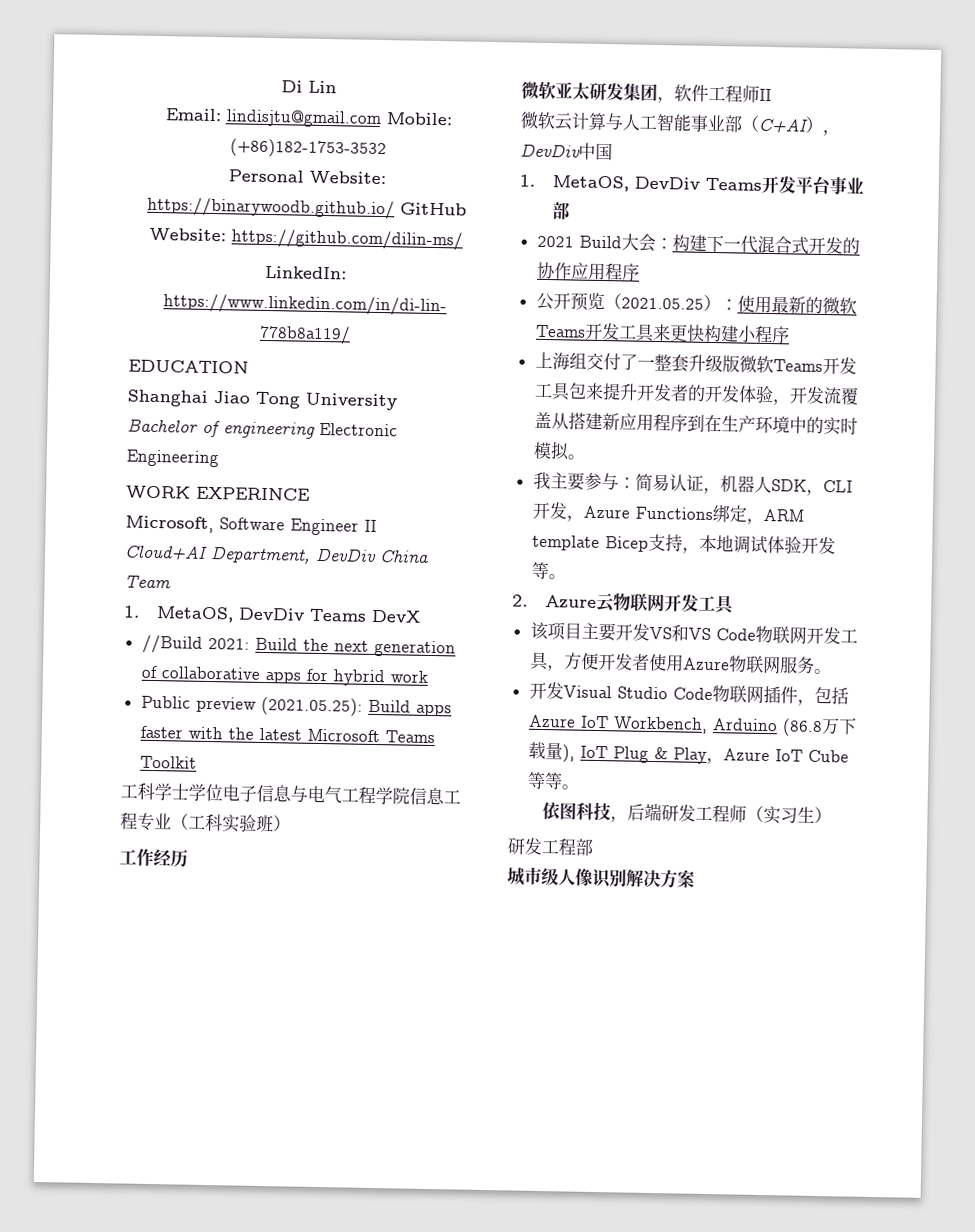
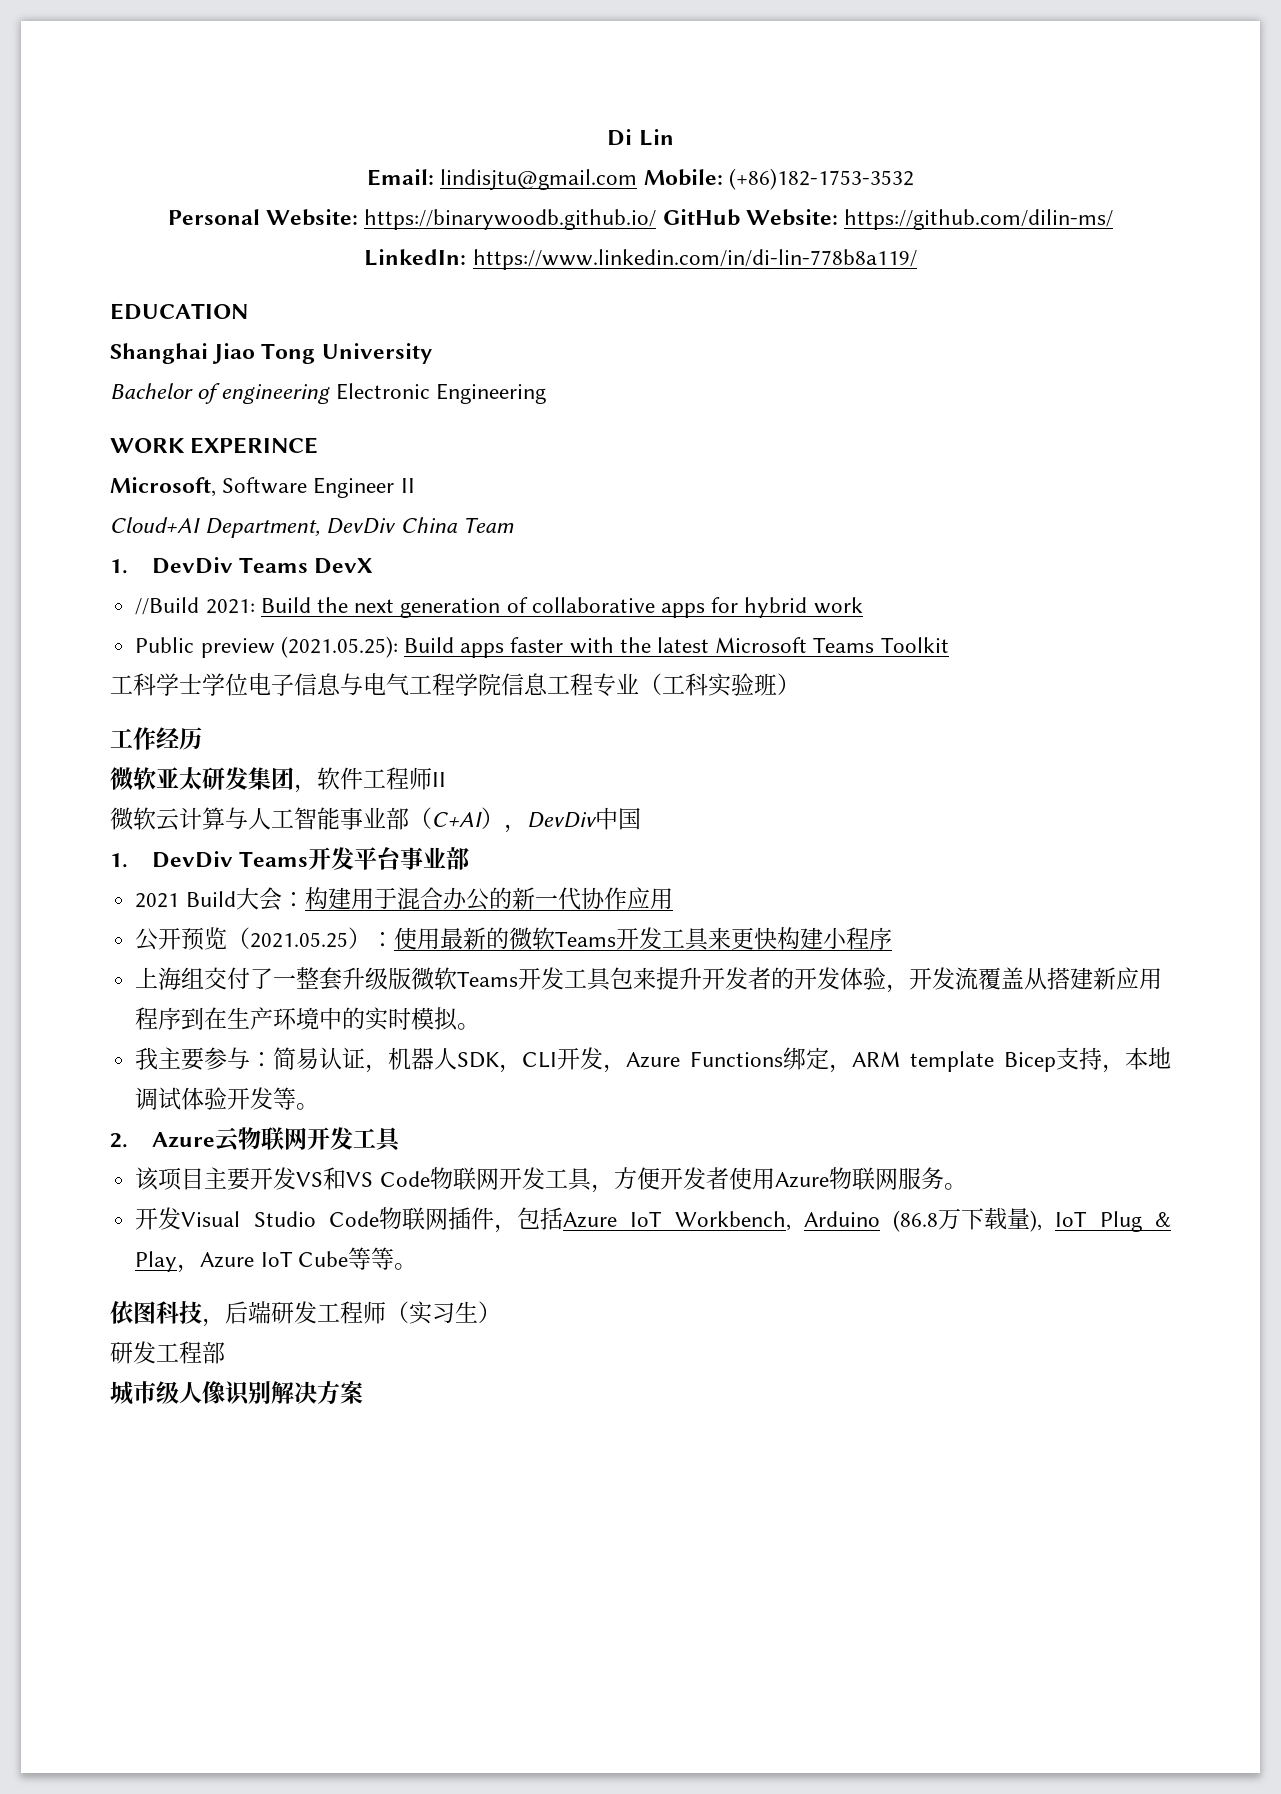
[155,606,234,623] MetaOS, -> (128, 566) none
[551,175,629,192] MetaOS, -> (128, 860) none
[705,234,860,255] 下一代混合式开发的 -> [350,887,581,911] 用于混合办公的新一代
[604,263,640,281] 程序 -> (673, 899) none

